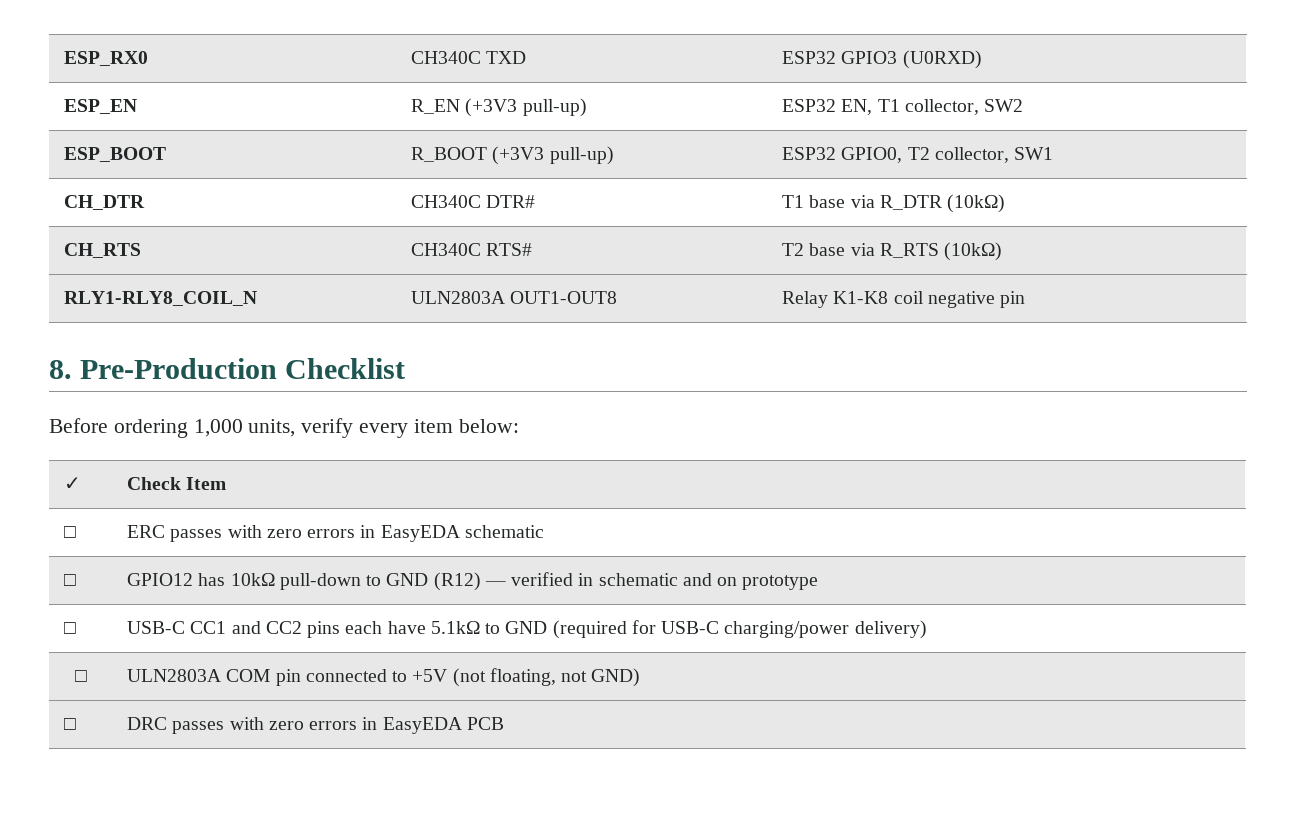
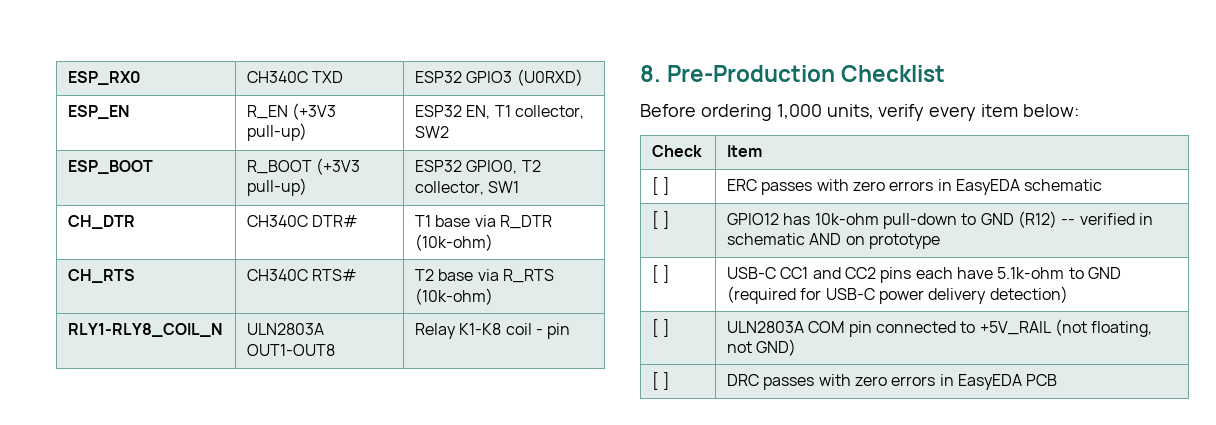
[947,194,1006,213] (10kΩ) -> [415,234,494,251] (10k-ohm)
[944,242,1003,261] (10kΩ) -> [415,288,494,305] (10k-ohm)
[927,291,995,308] negative -> [536,329,544,335] -
[63,477,81,490] [126,477,181,490] ✓ | Check -> [652,145,703,157] Check |
[63,526,76,538] □ -> [652,177,671,195] [ ]
[63,574,76,586] □ -> [652,211,671,229] [ ]
[230,573,275,586] 10kΩ -> [814,213,879,225] 10k-ohm
[484,581,506,586] — -> [1061,219,1076,225] --
[682,573,712,586] and -> [809,233,842,245] AND
[63,622,76,634] □ -> [652,265,671,283] [ ]
[430,621,480,634] 5.1kΩ -> [997,267,1065,279] 5.1k-ohm
[724,620,927,639] [75,670,87,682] charging/power delivery) // □ -> [879,286,1068,304] [652,319,671,337] power delivery detection) // [ ]
[412,669,448,682] +5V -> [979,321,1051,335] +5V_RAIL
[63,718,76,730] □ -> [652,372,671,390] [ ]

